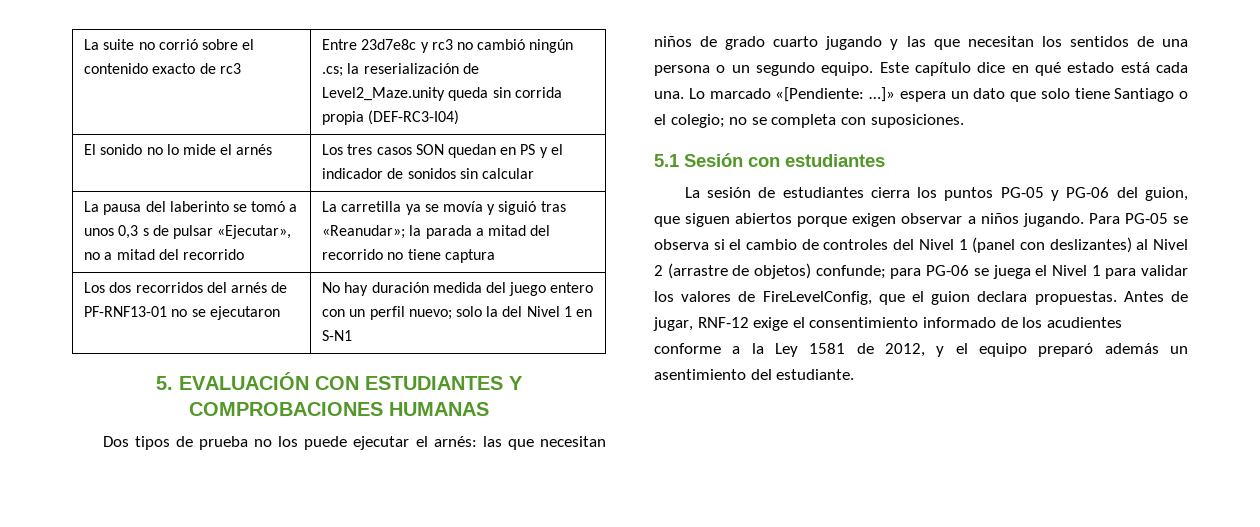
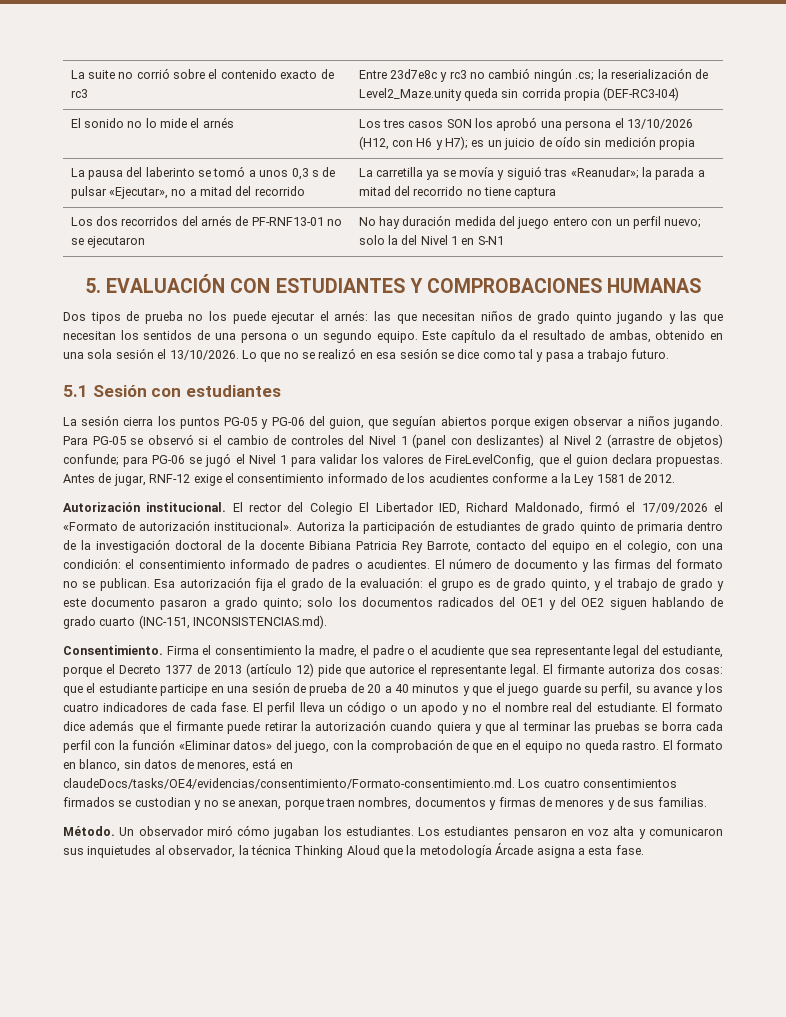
[448,144,563,158] [322,168,535,179] quedan en PS y el indicador de sonidos sin calcular -> [475,117,693,131] [358,136,696,150] los aprobó una persona el 13/10/2026 (H12, con H6 y H7); es un juicio de oído sin medición propia
[773,36,819,47] cuarto -> [575,312,612,324] quinto
[977,62,1188,76] [654,87,1188,102] [654,114,964,128] dice en qué estado está cada una. Lo marcado «[Pendiente: …]» espera un dato que solo tiene Santiago o el colegio; no se completa con suposiciones. -> [500,330,723,343] [63,348,669,362] da el resultado de ambas, obtenido en una sola sesión el 13/10/2026. Lo que no se realizó en esa sesión se dice como tal y pasa a trabajo futuro.
[758,187,864,198] de estudiantes -> (120, 420) none
[685,213,731,227] siguen -> [392,416,437,429] seguían
[654,239,709,250] observa -> [147,434,194,445] observó
[992,265,1031,279] juega -> [205,453,232,467] jugó
[885,343,1188,357] [654,369,855,380] 2012, y el equipo preparó además un asentimiento del estudiante. -> [644,474,676,483] [63,501,723,515] [63,520,723,534] [63,539,723,553] [63,558,723,572] [63,577,724,591] [63,597,724,610] [63,615,328,629] [63,645,723,658] [63,663,723,677] [63,682,723,696] [63,701,723,715] [63,720,723,734] [63,739,723,753] [63,758,293,772] [63,778,678,789] [63,797,707,810] [63,825,723,839] [63,843,644,858] 2012. // Autorización institucional. El rector del Colegio El Libertador IED, Richard Maldonado, firmó el 17/09/2026 el «Formato de autorización institucional». Autoriza la participación de estudiantes de grado quinto de primaria dentro de la investigación doctoral de la docente Bibiana Patricia Rey Barrote, contacto del equipo en el colegio, con una condición: el consentimiento informado de padres o acudientes. El número de documento y las firmas del formato no se publican. Esa autorización fija el grado de la evaluación: el grupo es de grado quinto, y el trabajo de grado y este documento pasaron a grado quinto; solo los documentos radicados del OE1 y del OE2 siguen hablando de grado cuarto (INC-151, INCONSISTENCIAS.md). // Consentimiento. Firma el consentimiento la madre, el padre o el acudiente que sea representante legal del estudiante, porque el Decreto 1377 de 2013 (artículo 12) pide que autorice el representante legal. El firmante autoriza dos cosas: que el estudiante participe en una sesión de prueba de 20 a 40 minutos y que el juego guarde su perfil, su avance y los cuatro indicadores de cada fase. El perfil lleva un código o un apodo y no el nombre real del estudiante. El formato dice además que el firmante puede retirar la autorización cuando quiera y que al terminar las pruebas se borra cada perfil con la función «Eliminar datos» del juego, con la comprobación de que en el equipo no queda rastro. El formato en blanco, sin datos de menores, está en claudeDocs/tasks/OE4/evidencias/consentimiento/Formato-consentimiento.md. Los cuatro consentimientos firmados se custodian y no se anexan, porque traen nombres, documentos y firmas de menores y de sus familias. // Método. Un observador miró cómo jugaban los estudiantes. Los estudiantes pensaron en voz alta y comunicaron sus inquietudes al observador, la técnica Thinking Aloud que la metodología Árcade asigna a esta fase.

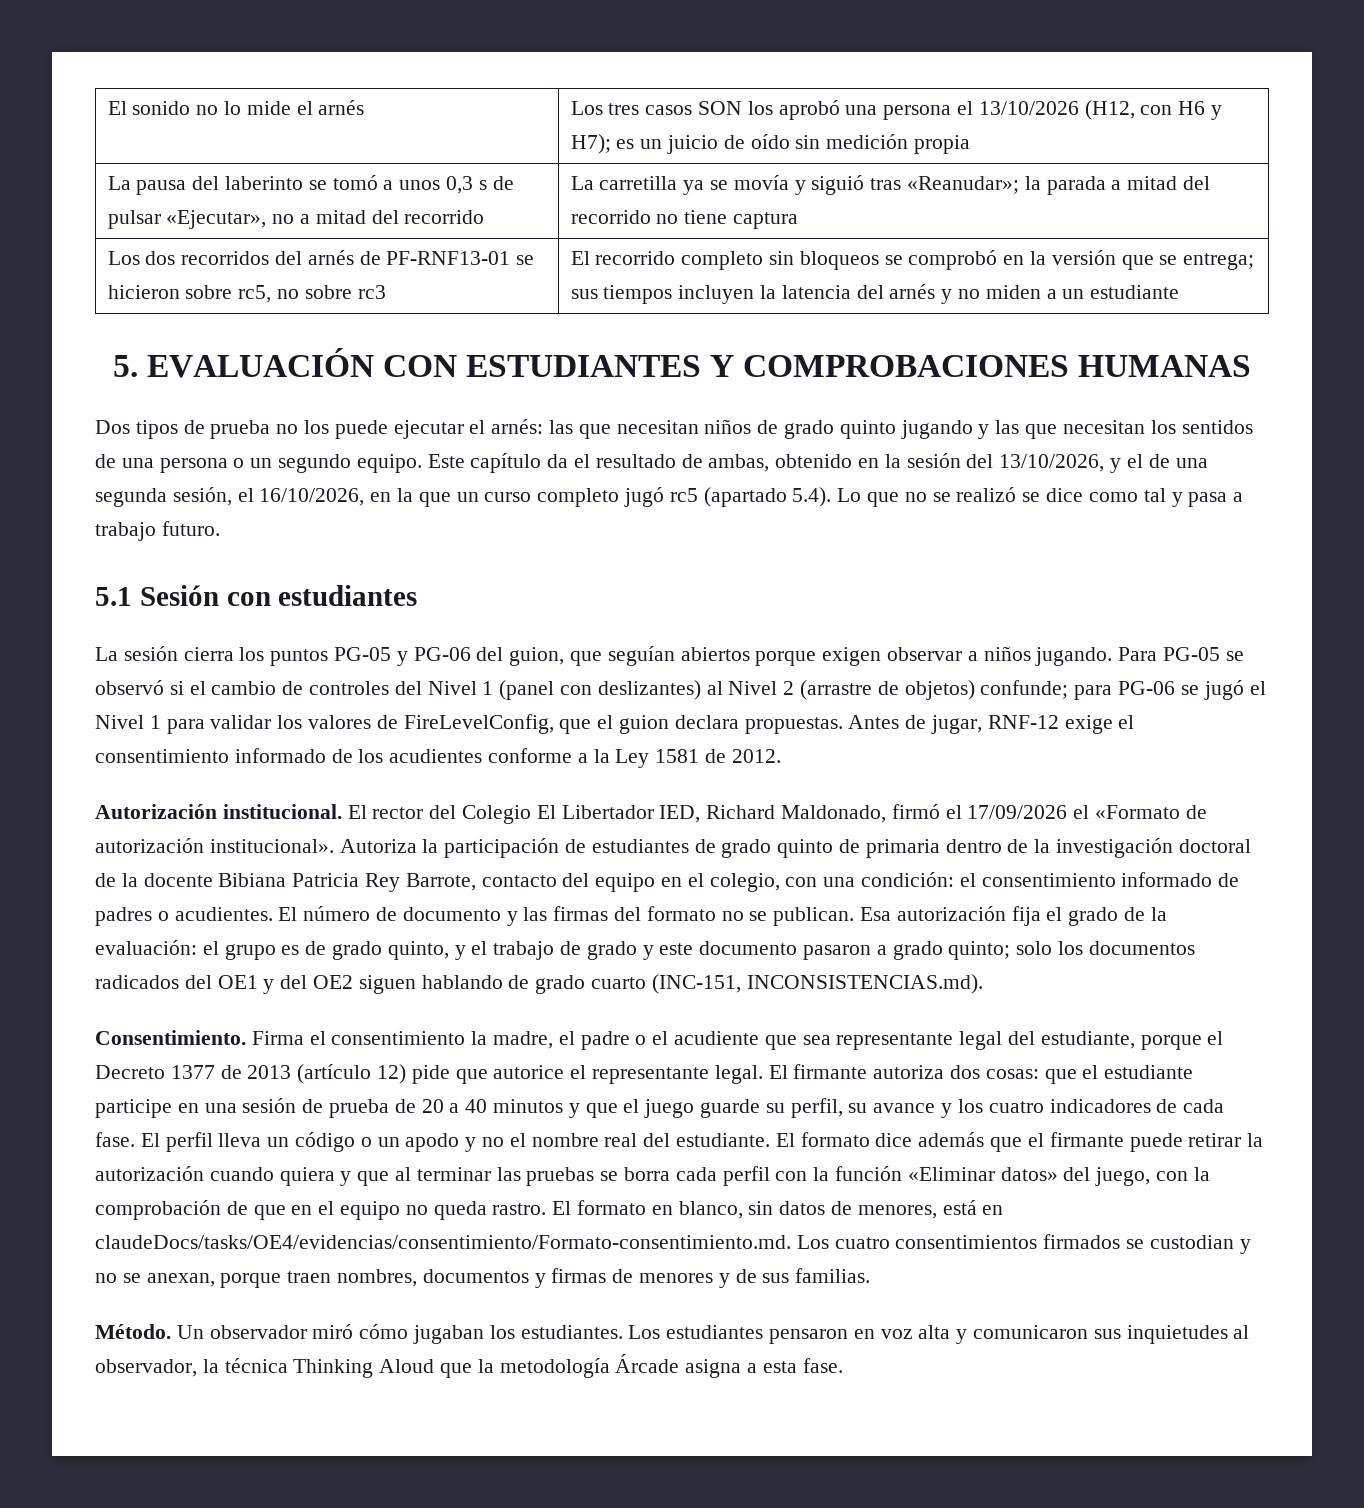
[70,68,334,79] [70,89,88,98] [358,68,709,82] [358,87,680,101] La suite no corrió sobre el contenido exacto de rc3 | Entre 23d7e8c y rc3 no cambió ningún .cs; la reserialización de Level2_Maze.unity queda sin corrida propia (DEF-RC3-I04) // -> (107, 108) none
[327,219,343,226] [70,236,145,248] [358,215,702,229] [358,235,504,245] no se ejecutaron | No hay duración medida del juego entero con un perfil nuevo; solo la del Nivel 1 en S-N1 -> [516,255,535,265] [107,285,386,303] [570,250,1255,270] [570,284,1180,304] se hicieron sobre rc5, no sobre rc3 | El recorrido completo sin bloqueos se comprobó en la versión que se entrega; sus tiempos incluyen la latencia del arnés y no miden a un estudiante
[63,348,239,360] una sola sesión el 13/10/2026. -> [884,453,1208,473] [95,487,832,507] la sesión del 13/10/2026, y el de una segunda sesión, el 16/10/2026, en la que un curso completo jugó rc5 (apartado 5.4).
[359,348,438,359] en esa sesión -> (1017, 494) none

